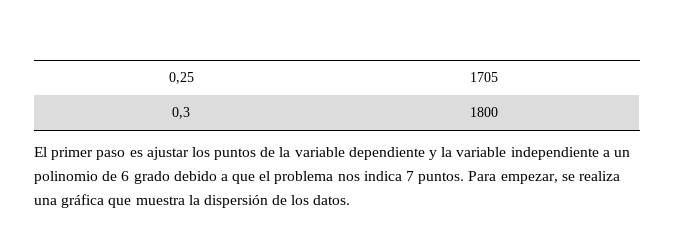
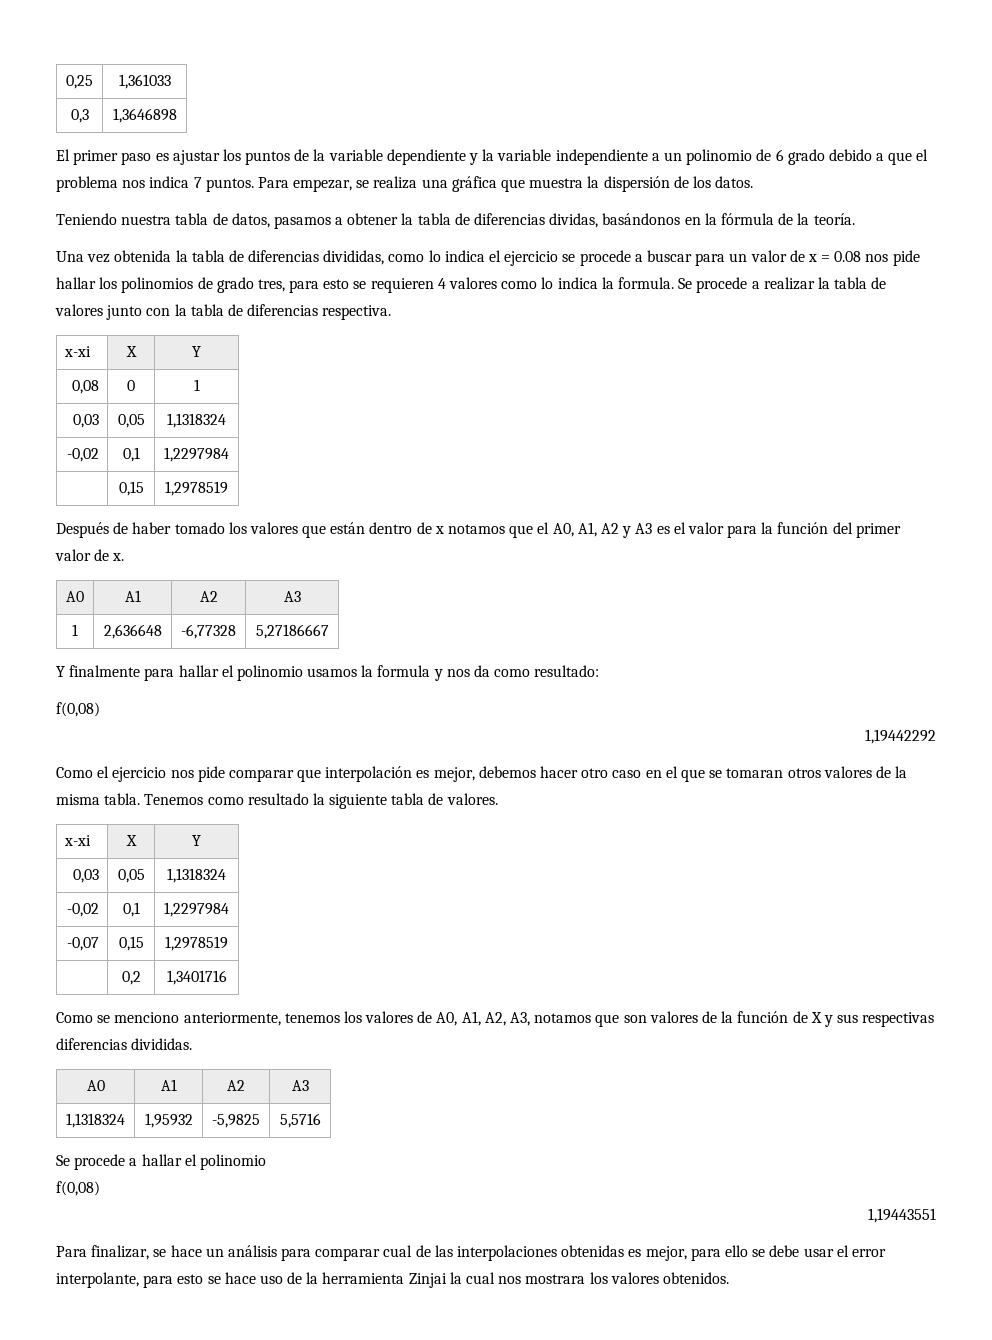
[469,72,498,82] 1705 -> [118,74,171,89] 1,361033
[469,107,498,117] 1800 -> [112,108,177,123] 1,3646898
(351, 200) none -> [56,213,855,229] [56,250,920,266] [56,277,887,293] [55,304,392,320] [64,346,92,357] [125,346,137,357] [192,346,201,357] [71,380,99,394] [127,380,135,391] [193,379,200,391] [72,414,99,428] [117,414,145,428] [167,413,226,428] [66,448,99,462] [122,447,140,462] [164,447,229,462] [118,481,144,496] [165,481,228,496] [56,522,901,538] [55,549,125,561] [66,591,84,602] [124,590,141,602] [199,591,218,602] [283,591,301,602] [72,624,78,636] [103,624,162,639] [181,624,236,639] [255,624,329,639] [56,665,600,681] [56,702,100,717] [865,729,936,744] [56,766,908,782] [56,793,498,809] [64,835,92,846] [125,835,137,846] [192,835,201,846] [72,869,99,883] [117,869,145,883] [167,868,226,883] [66,903,99,917] [122,902,140,917] [164,902,229,917] [66,937,99,951] [118,936,144,951] [165,936,228,951] [121,971,141,985] [166,970,227,985] [56,1011,935,1027] [56,1038,193,1050] [86,1080,105,1091] [160,1079,177,1091] [227,1080,246,1091] [291,1080,309,1091] [66,1113,125,1128] [144,1113,193,1128] [212,1114,260,1128] [279,1113,321,1128] [56,1154,266,1170] [56,1181,100,1196] [868,1208,936,1223] [56,1245,886,1261] [56,1272,729,1288] // Teniendo nuestra tabla de datos, pasamos a obtener la tabla de diferencias dividas, basándonos en la fórmula de la teoría. // Una vez obtenida la tabla de diferencias divididas, como lo indica el ejercicio se procede a buscar para un valor de x = 0.08 nos pide hallar los polinomios de grado tres, para esto se requieren 4 valores como lo indica la formula. Se procede a realizar la tabla de valores junto con la tabla de diferencias respectiva. // x-xi | X | Y // 0,08 | 0 | 1 // 0,03 | 0,05 | 1,1318324 // -0,02 | 0,1 | 1,2297984 // | 0,15 | 1,2978519 // Después de haber tomado los valores que están dentro de x notamos que el A0, A1, A2 y A3 es el valor para la función del primer valor de x. // A0 | A1 | A2 | A3 // 1 | 2,636648 | -6,77328 | 5,27186667 // Y finalmente para hallar el polinomio usamos la formula y nos da como resultado: // f(0,08) // 1,19442292 // Como el ejercicio nos pide comparar que interpolación es mejor, debemos hacer otro caso en el que se tomaran otros valores de la misma tabla. Tenemos como resultado la siguiente tabla de valores. // x-xi | X | Y // 0,03 | 0,05 | 1,1318324 // -0,02 | 0,1 | 1,2297984 // -0,07 | 0,15 | 1,2978519 // | 0,2 | 1,3401716 // Como se menciono anteriormente, tenemos los valores de A0, A1, A2, A3, notamos que son valores de la función de X y sus respectivas diferencias divididas. // A0 | A1 | A2 | A3 // 1,1318324 | 1,95932 | -5,9825 | 5,5716 // Se procede a hallar el polinomio // f(0,08) // 1,19443551 // Para finalizar, se hace un análisis para comparar cual de las interpolaciones obtenidas es mejor, para ello se debe usar el error interpolante, para esto se hace uso de la herramienta Zinjai la cual nos mostrara los valores obtenidos.

